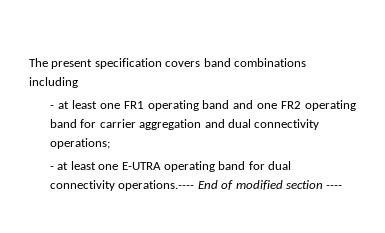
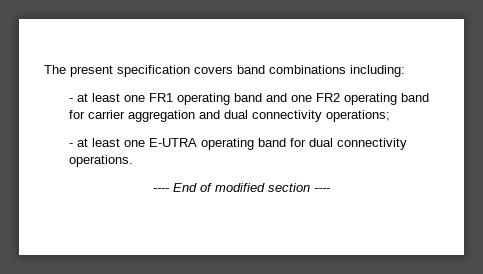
[29,77,78,88] including -> [350,65,405,77] including:
[118,180,195,191] operations.---- -> [68,155,133,167] [153,188,170,192] operations. // ----

